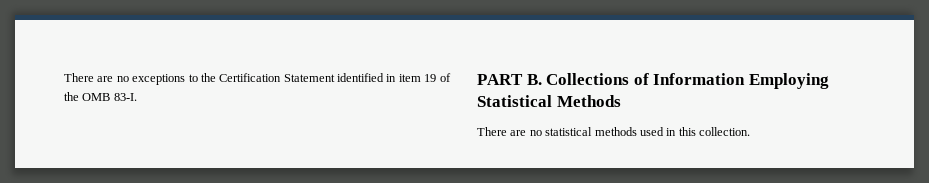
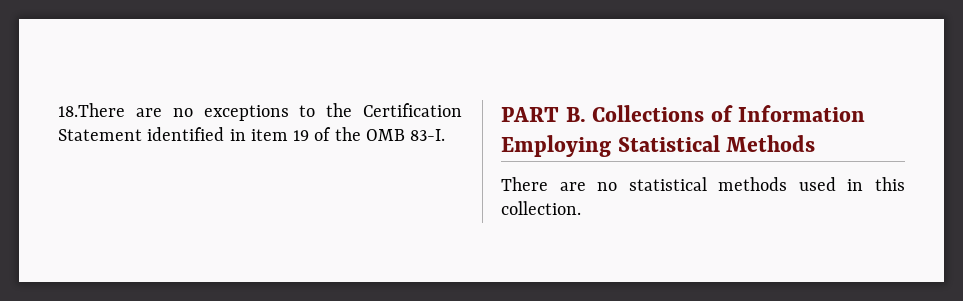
[64,73,94,82] There -> [58,103,125,117] 18.There

